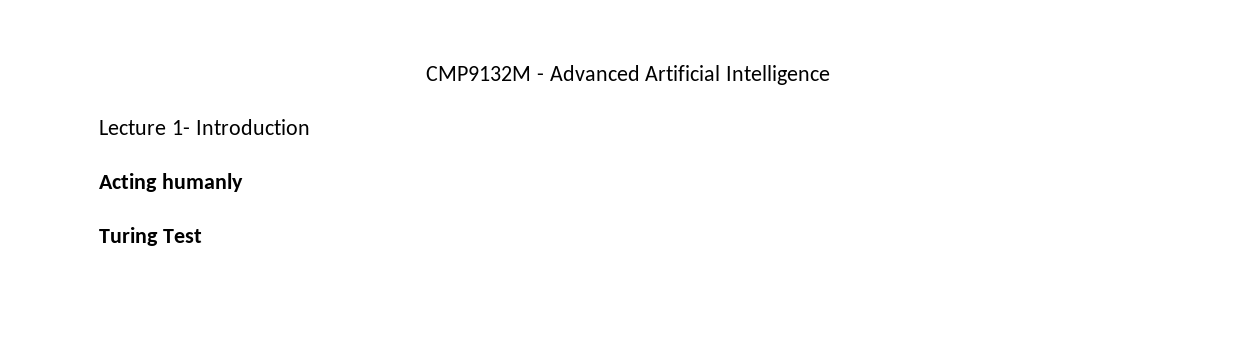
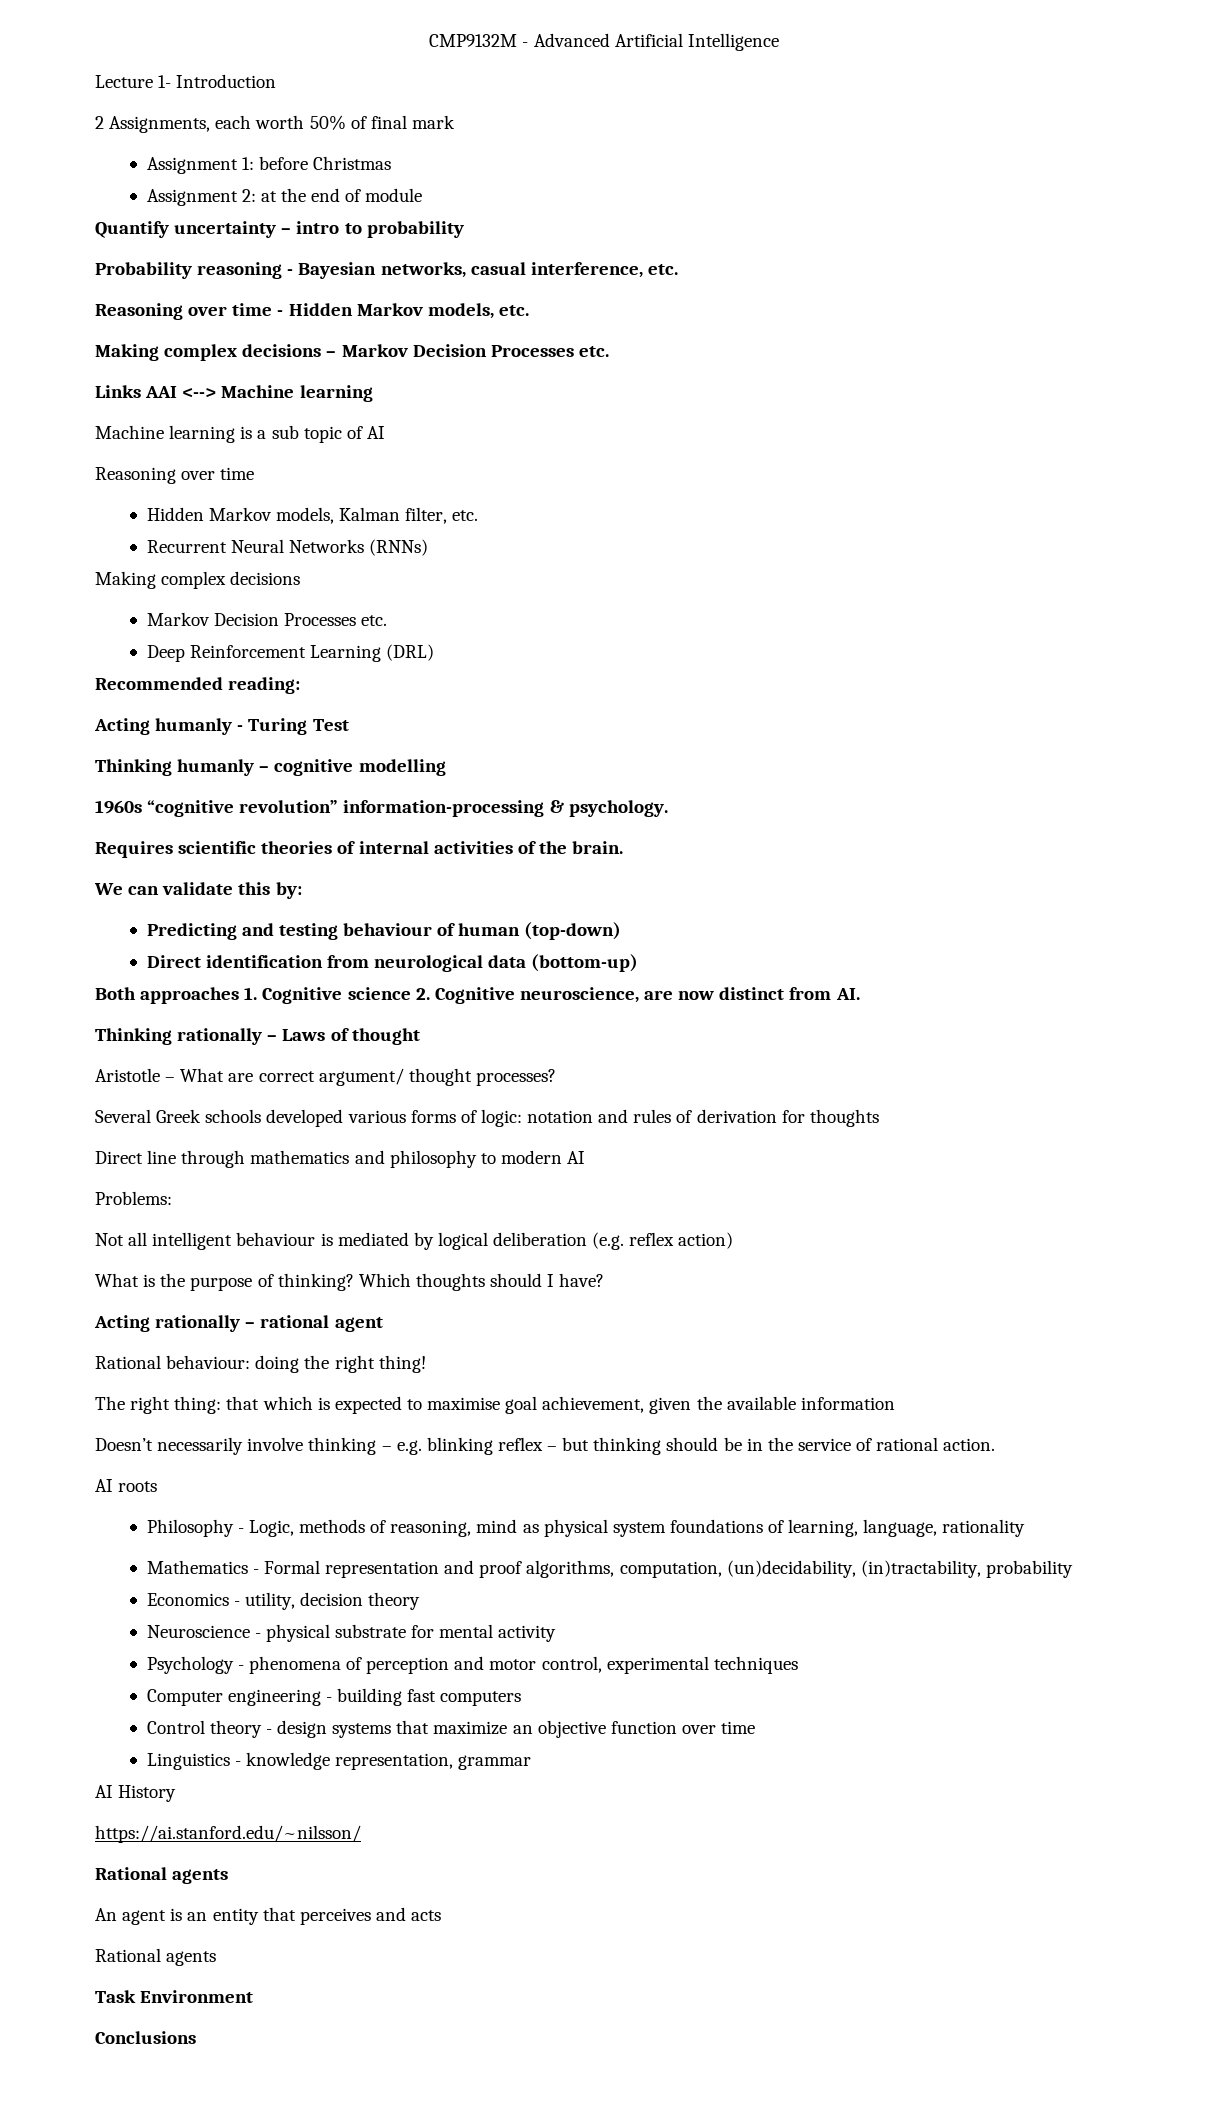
(310, 127) none -> [95,115,455,133] [146,156,392,174] [146,188,423,206] [95,221,464,238] [95,262,678,279] [95,303,529,320] [95,344,609,361] [95,385,373,402] [95,425,385,443] [95,467,255,484] [146,507,479,524] [146,539,429,556] [95,571,301,589] [146,612,388,626] [146,644,435,662] [95,677,301,694] // 2 Assignments, each worth 50% of final mark // Assignment 1: before Christmas // Assignment 2: at the end of module // Quantify uncertainty – intro to probability // Probability reasoning - Bayesian networks, casual interference, etc. // Reasoning over time - Hidden Markov models, etc. // Making complex decisions – Markov Decision Processes etc. // Links AAI <--> Machine learning // Machine learning is a sub topic of AI // Reasoning over time // Hidden Markov models, Kalman filter, etc. // Recurrent Neural Networks (RNNs) // Making complex decisions // Markov Decision Processes etc. // Deep Reinforcement Learning (DRL) // Recommended reading:
(243, 182) // -> [237,725,244,731] -
(202, 236) none -> [95,759,446,776] [95,800,668,817] [95,841,624,858] [94,882,302,899] [146,922,622,940] [146,954,639,972] [95,987,860,1004] [95,1028,420,1045] [95,1068,556,1086] [95,1109,879,1127] [95,1150,586,1168] [95,1191,172,1205] [95,1232,734,1250] [95,1273,605,1291] [94,1315,383,1332] [95,1355,426,1373] [95,1396,895,1414] [95,1437,996,1455] [95,1479,158,1492] [146,1519,1026,1537] [146,1560,1073,1578] [146,1592,421,1610] [146,1624,557,1642] [146,1656,798,1674] [146,1688,522,1706] [146,1720,756,1738] [146,1752,532,1770] [95,1785,177,1802] [95,1825,361,1843] [95,1867,229,1884] [95,1907,442,1925] [95,1948,217,1966] [95,1990,254,2003] [95,2031,196,2044] // Thinking humanly – cognitive modelling // 1960s “cognitive revolution” information-processing & psychology. // Requires scientific theories of internal activities of the brain. // We can validate this by: // Predicting and testing behaviour of human (top-down) // Direct identification from neurological data (bottom-up) // Both approaches 1. Cognitive science 2. Cognitive neuroscience, are now distinct from AI. // Thinking rationally – Laws of thought // Aristotle – What are correct argument/ thought processes? // Several Greek schools developed various forms of logic: notation and rules of derivation for thoughts // Direct line through mathematics and philosophy to modern AI // Problems: // Not all intelligent behaviour is mediated by logical deliberation (e.g. reflex action) // What is the purpose of thinking? Which thoughts should I have? // Acting rationally – rational agent // Rational behaviour: doing the right thing! // The right thing: that which is expected to maximise goal achievement, given the available information // Doesn’t necessarily involve thinking – e.g. blinking reflex – but thinking should be in the service of rational action. // AI roots // Philosophy - Logic, methods of reasoning, mind as physical system foundations of learning, language, rationality // Mathematics - Formal representation and proof algorithms, computation, (un)decidability, (in)tractability, probability // Economics - utility, decision theory // Neuroscience - physical substrate for mental activity // Psychology - phenomena of perception and motor control, experimental techniques // Computer engineering - building fast computers // Control theory - design systems that maximize an objective function over time // Linguistics - knowledge representation, grammar // AI History // https://ai.stanford.edu/~nilsson/ // Rational agents // An agent is an entity that perceives and acts // Rational agents // Task Environment // Conclusions

